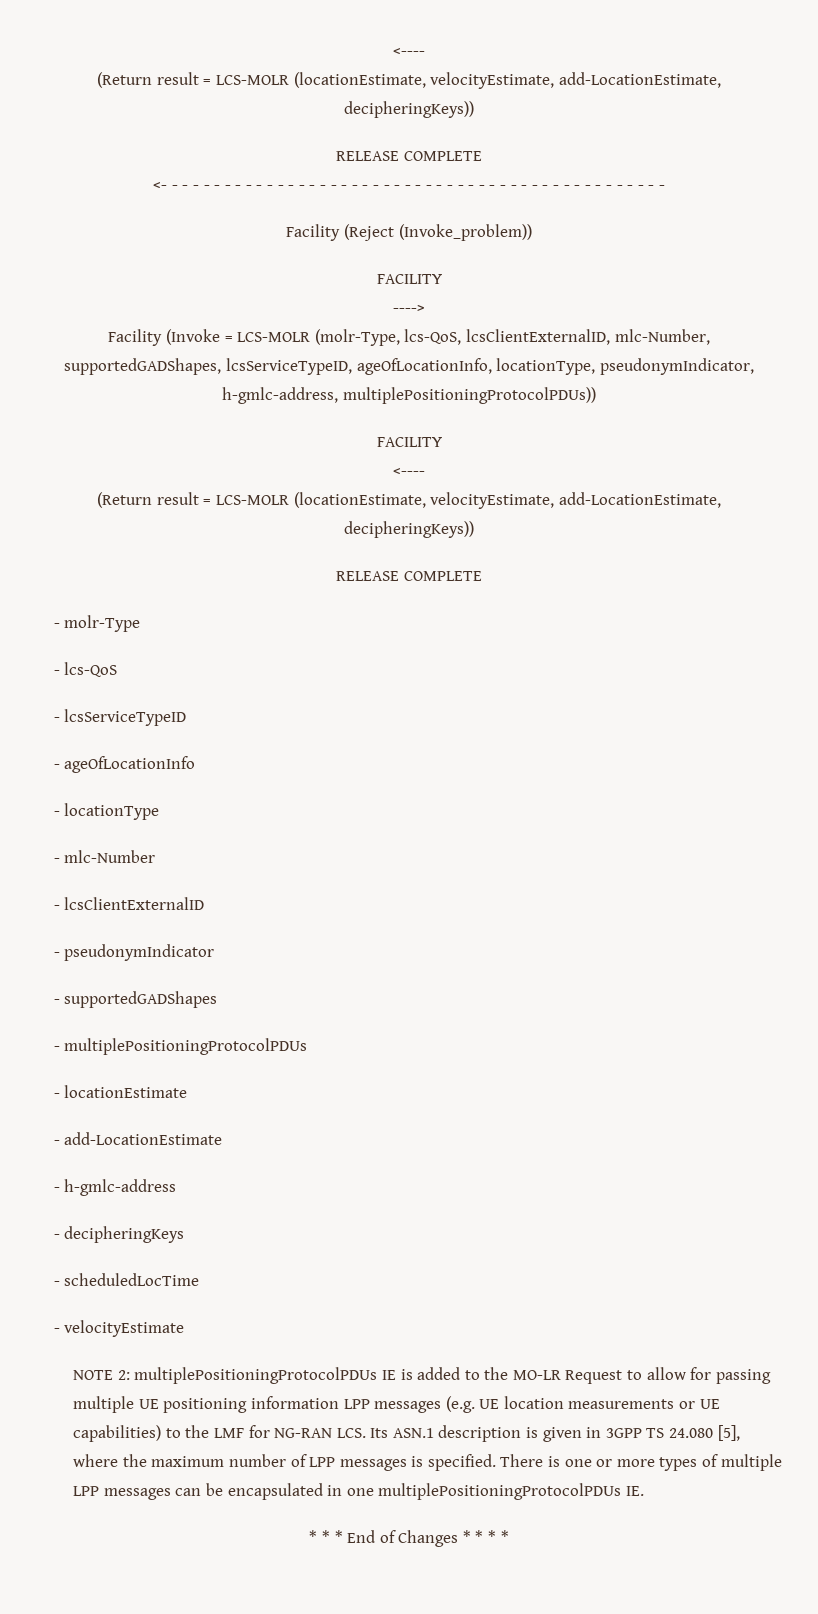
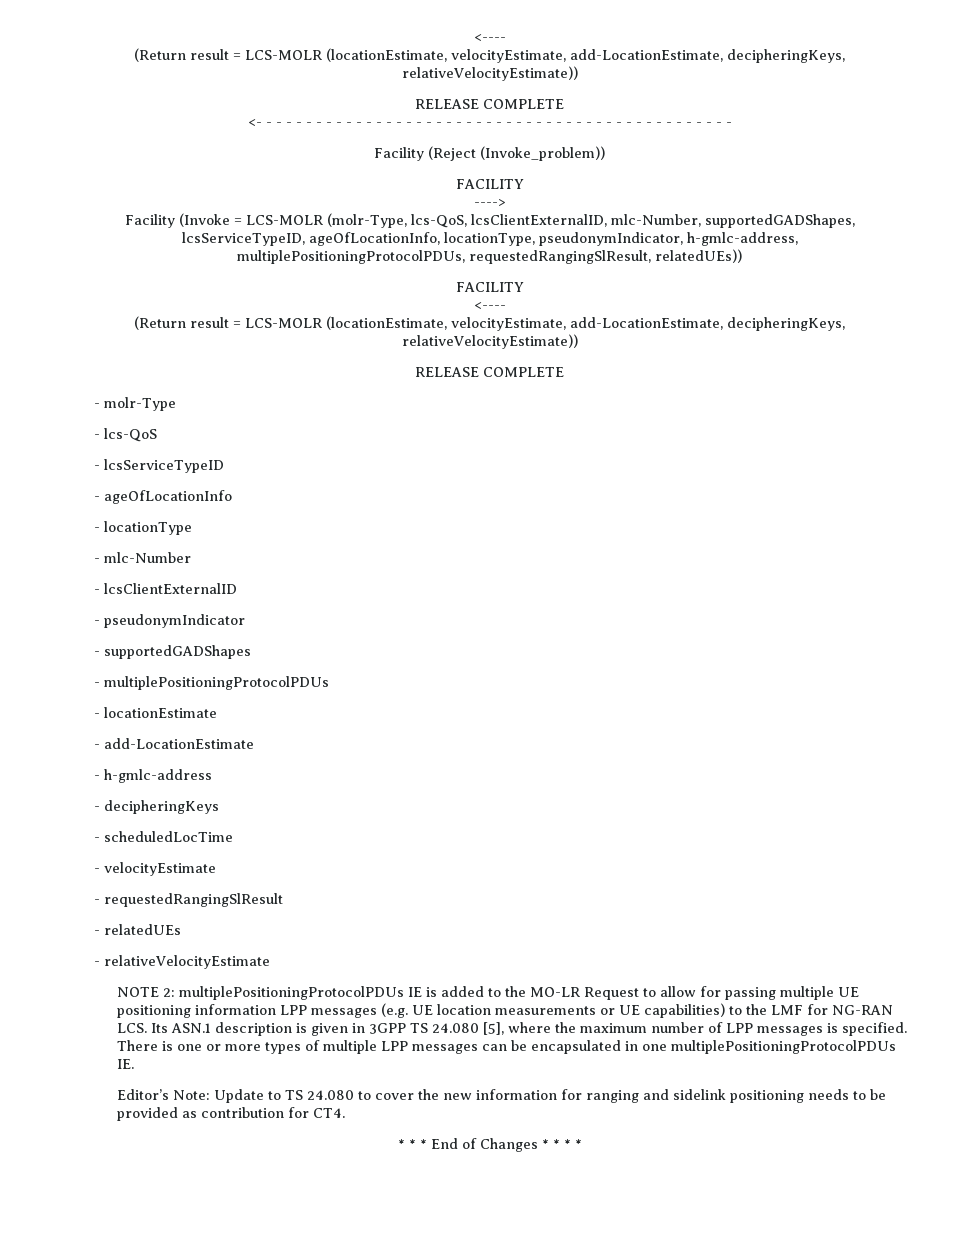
[393,48,425,56] [97,72,721,89] [344,101,474,118] <---- // (Return result = LCS-MOLR (locationEstimate, velocityEstimate, add-LocationEstimate, decipheringKeys)) -> [473,34,506,42] [134,48,845,63] [401,66,578,81] <---- // (Return result = LCS-MOLR (locationEstimate, velocityEstimate, add-LocationEstimate, decipheringKeys, relativeVelocityEstimate))
[342,387,596,404] multiplePositioningProtocolPDUs)) -> [237,249,742,264] multiplePositioningProtocolPDUs, requestedRangingSlResult, relatedUEs))
[344,521,474,538] decipheringKeys)) -> [727,317,845,331] [401,334,578,349] decipheringKeys, relativeVelocityEstimate))
(185, 1328) none -> [94,893,284,907] [94,924,182,935] [94,955,271,969] // - requestedRangingSlResult // - relatedUEs // - relativeVelocityEstimate
(644, 1491) none -> [117,1089,887,1103] [117,1107,346,1121] // Editor’s Note: Update to TS 24.080 to cover the new information for ranging and sidelink positioning needs to be provided as contribution for CT4.

